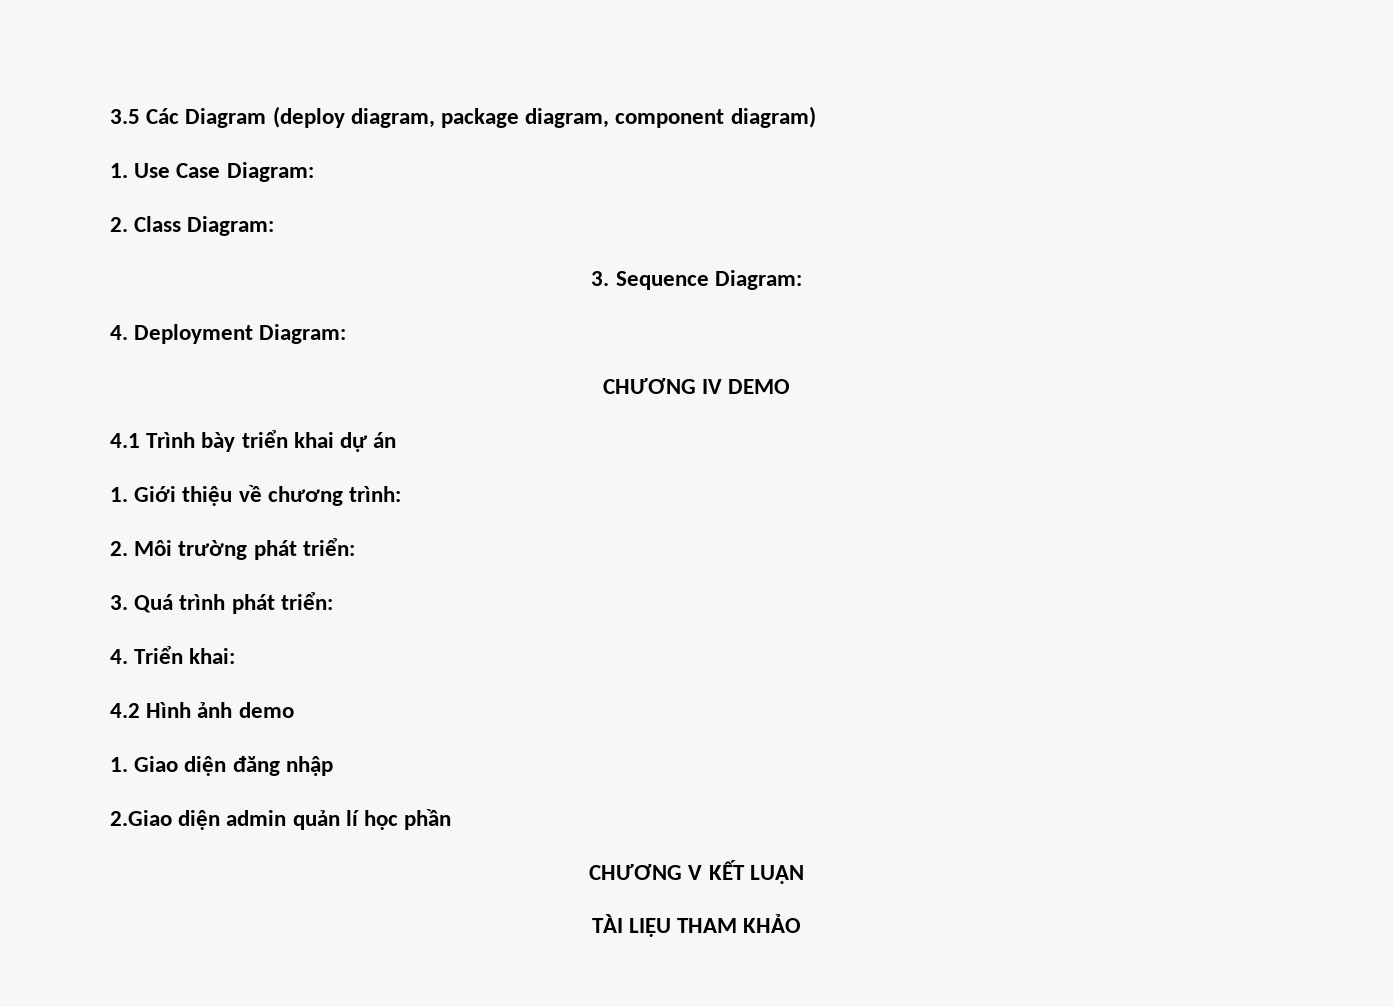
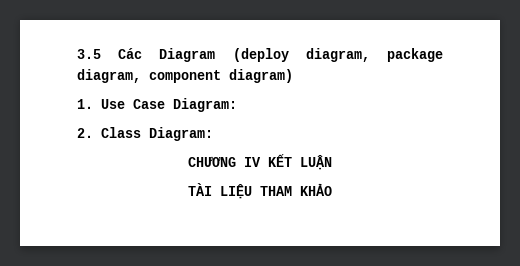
[591,270,802,290] [110,324,347,344] [602,378,791,394] [110,430,397,452] [110,485,402,506] [110,538,355,560] [110,592,333,614] [110,646,236,664] [110,702,294,718] [110,756,333,776] [110,809,452,830] [589,864,703,880] 3. Sequence Diagram: // 4. Deployment Diagram: // CHƯƠNG IV DEMO // 4.1 Trình bày triển khai dự án // 1. Giới thiệu về chương trình: // 2. Môi trường phát triển: // 3. Quá trình phát triển: // 4. Triển khai: // 4.2 Hình ảnh demo // 1. Giao diện đăng nhập // 2.Giao diện admin quản lí học phần // CHƯƠNG V -> [188,156,261,167] CHƯƠNG IV

